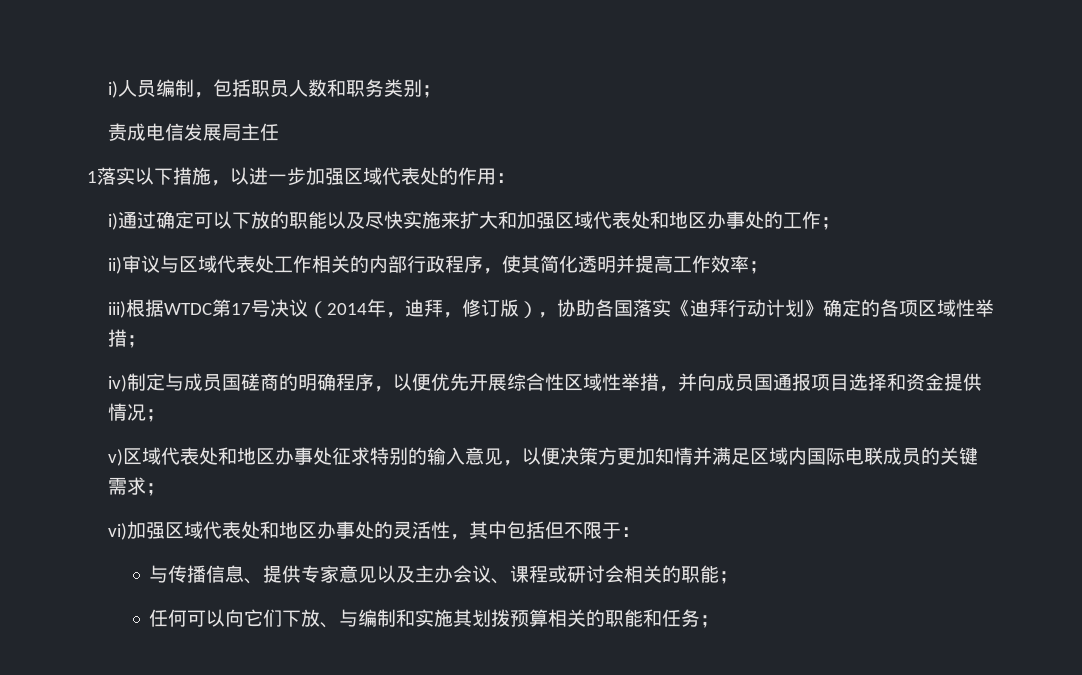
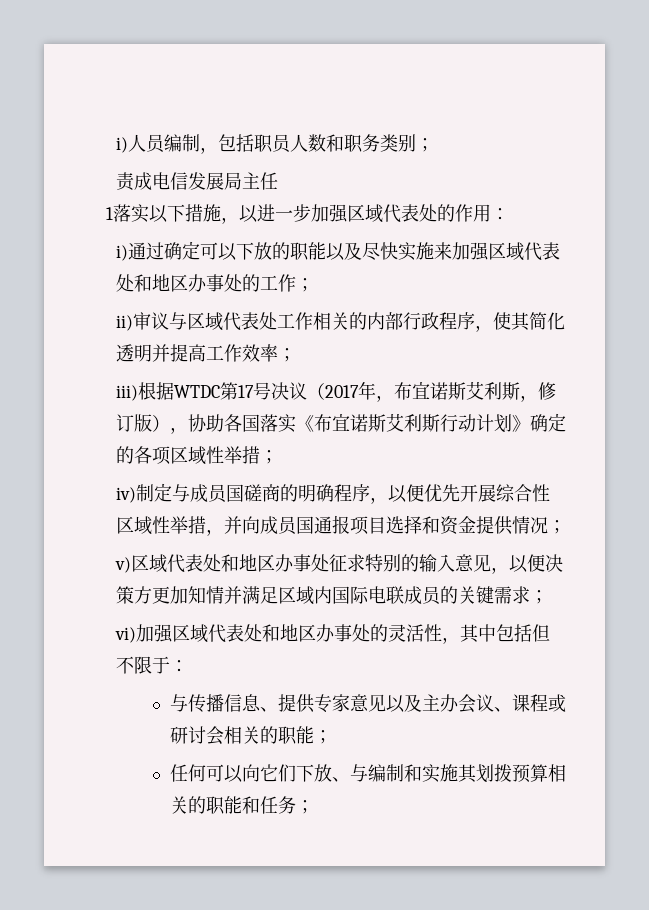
[459,211,517,229] 扩大和 -> (452, 251) none
[326,299,443,318] 2014年，迪拜 -> [324,381,520,402] 2017年，布宜诺斯艾利斯
[689,299,728,317] 迪拜 -> [313,414,440,432] 布宜诺斯艾利斯

